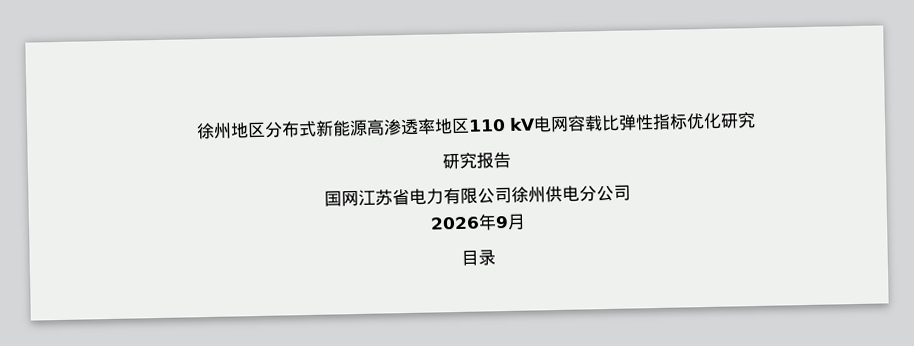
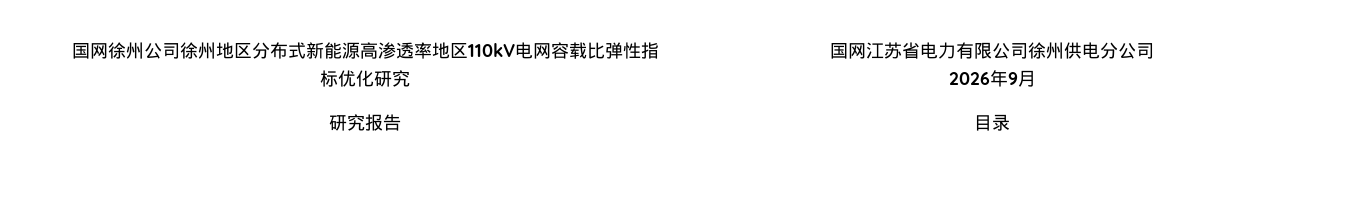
(196, 131) none -> [71,42,180,59] 国网徐州公司
[468,117,536,132] 110 kV -> [467,43,515,57] 110kV

